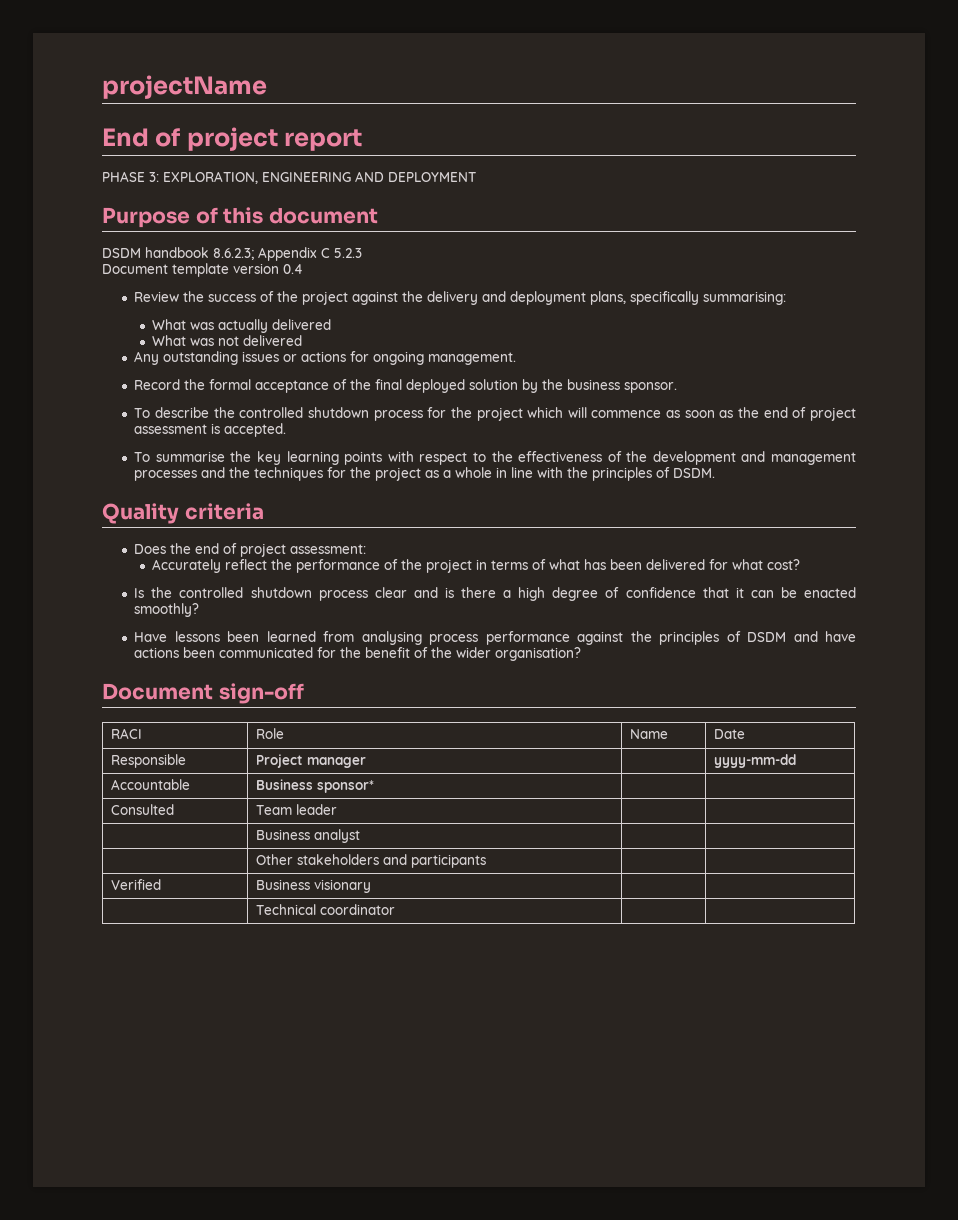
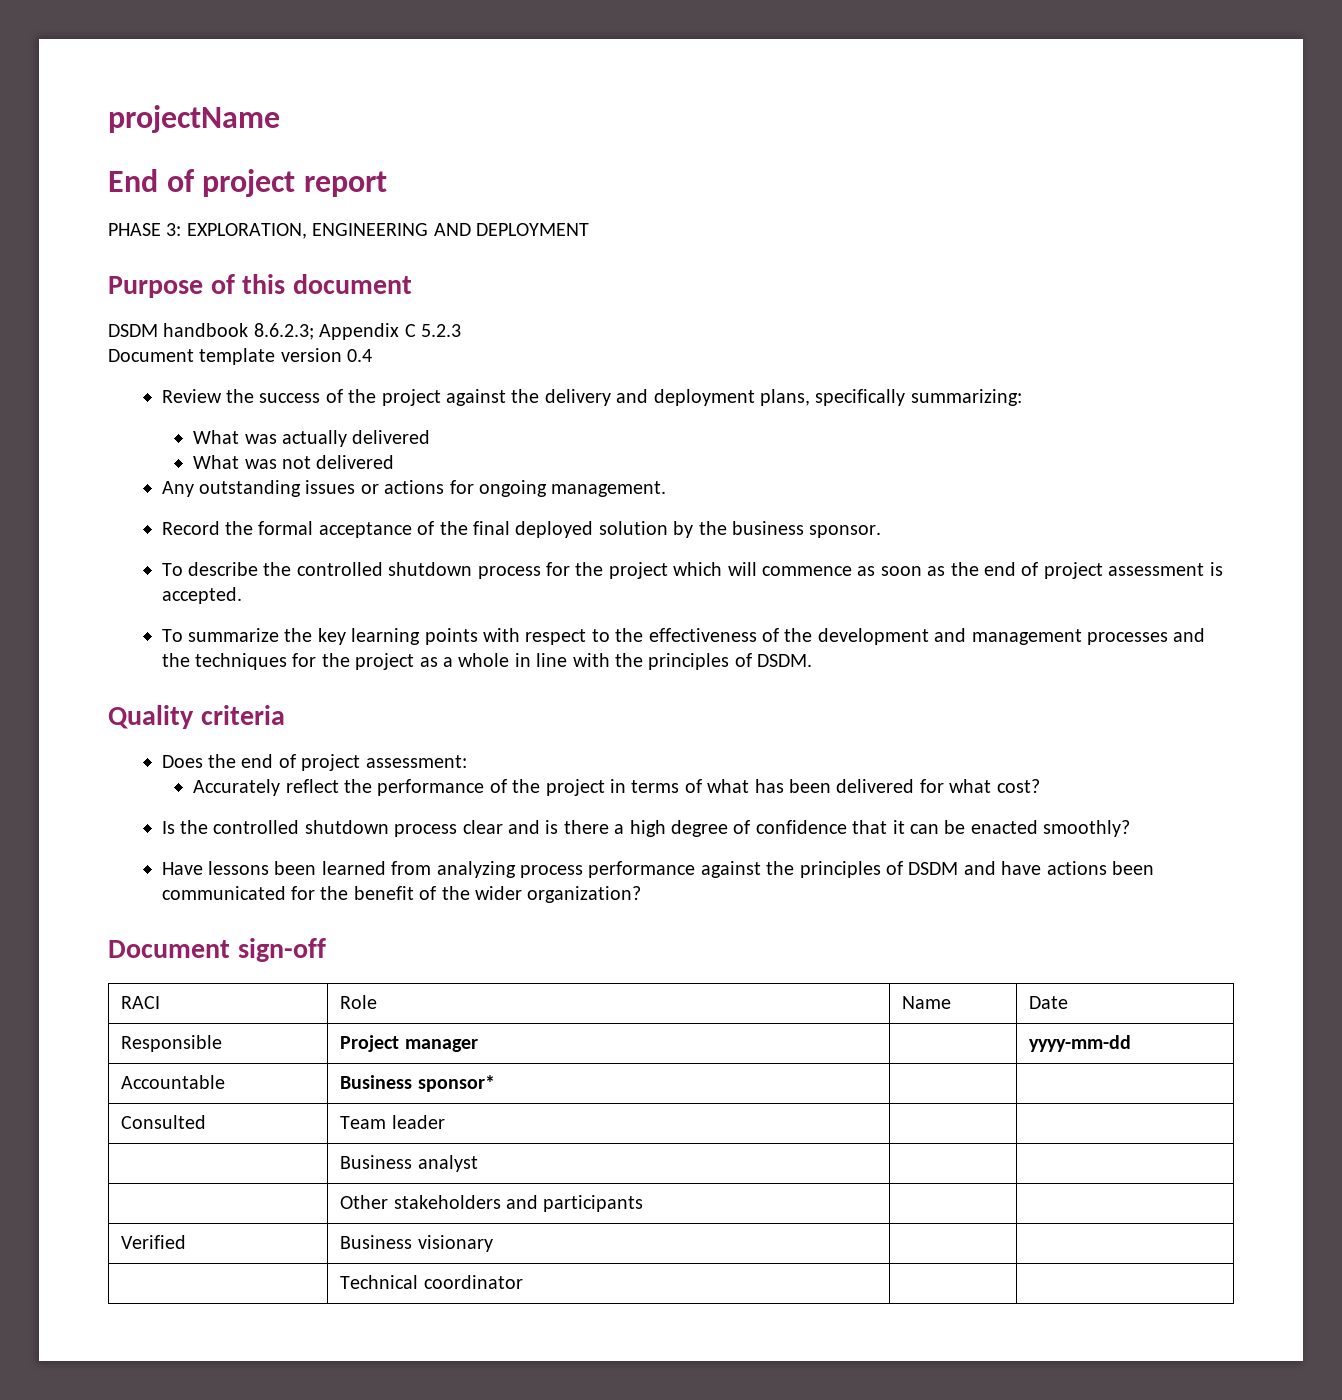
[703,291,787,305] summarising: -> [910,389,1022,406] summarizing:
[155,451,225,462] summarise -> [188,628,280,642] summarize
[361,631,422,645] analysing -> [436,861,516,878] analyzing
[495,647,582,661] organisation? -> [527,886,642,903] organization?

